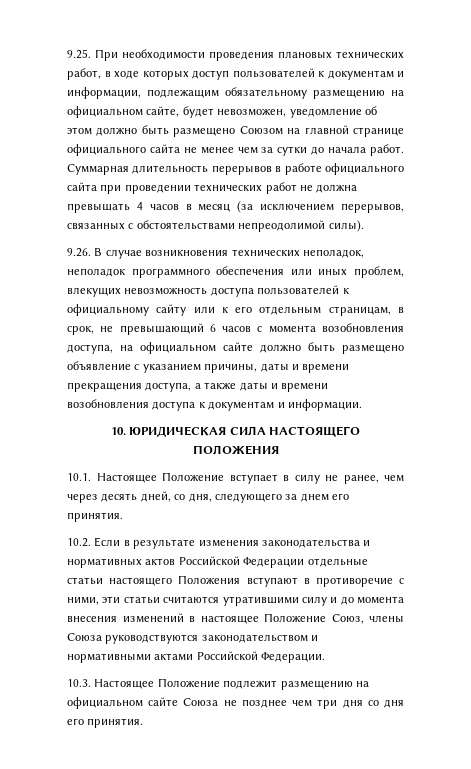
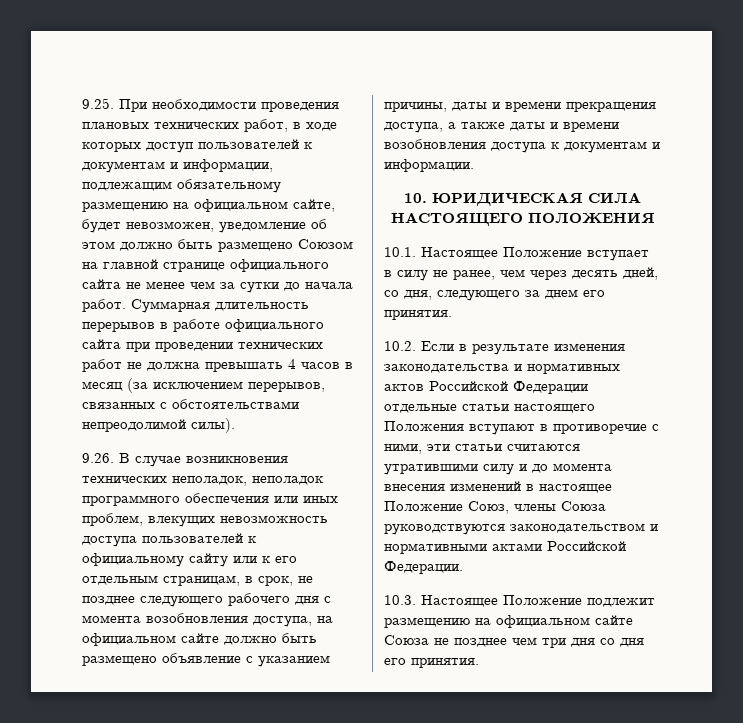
[119,323,252,335] превышающий 6 часов -> [82,593,319,607] позднее следующего рабочего дня

